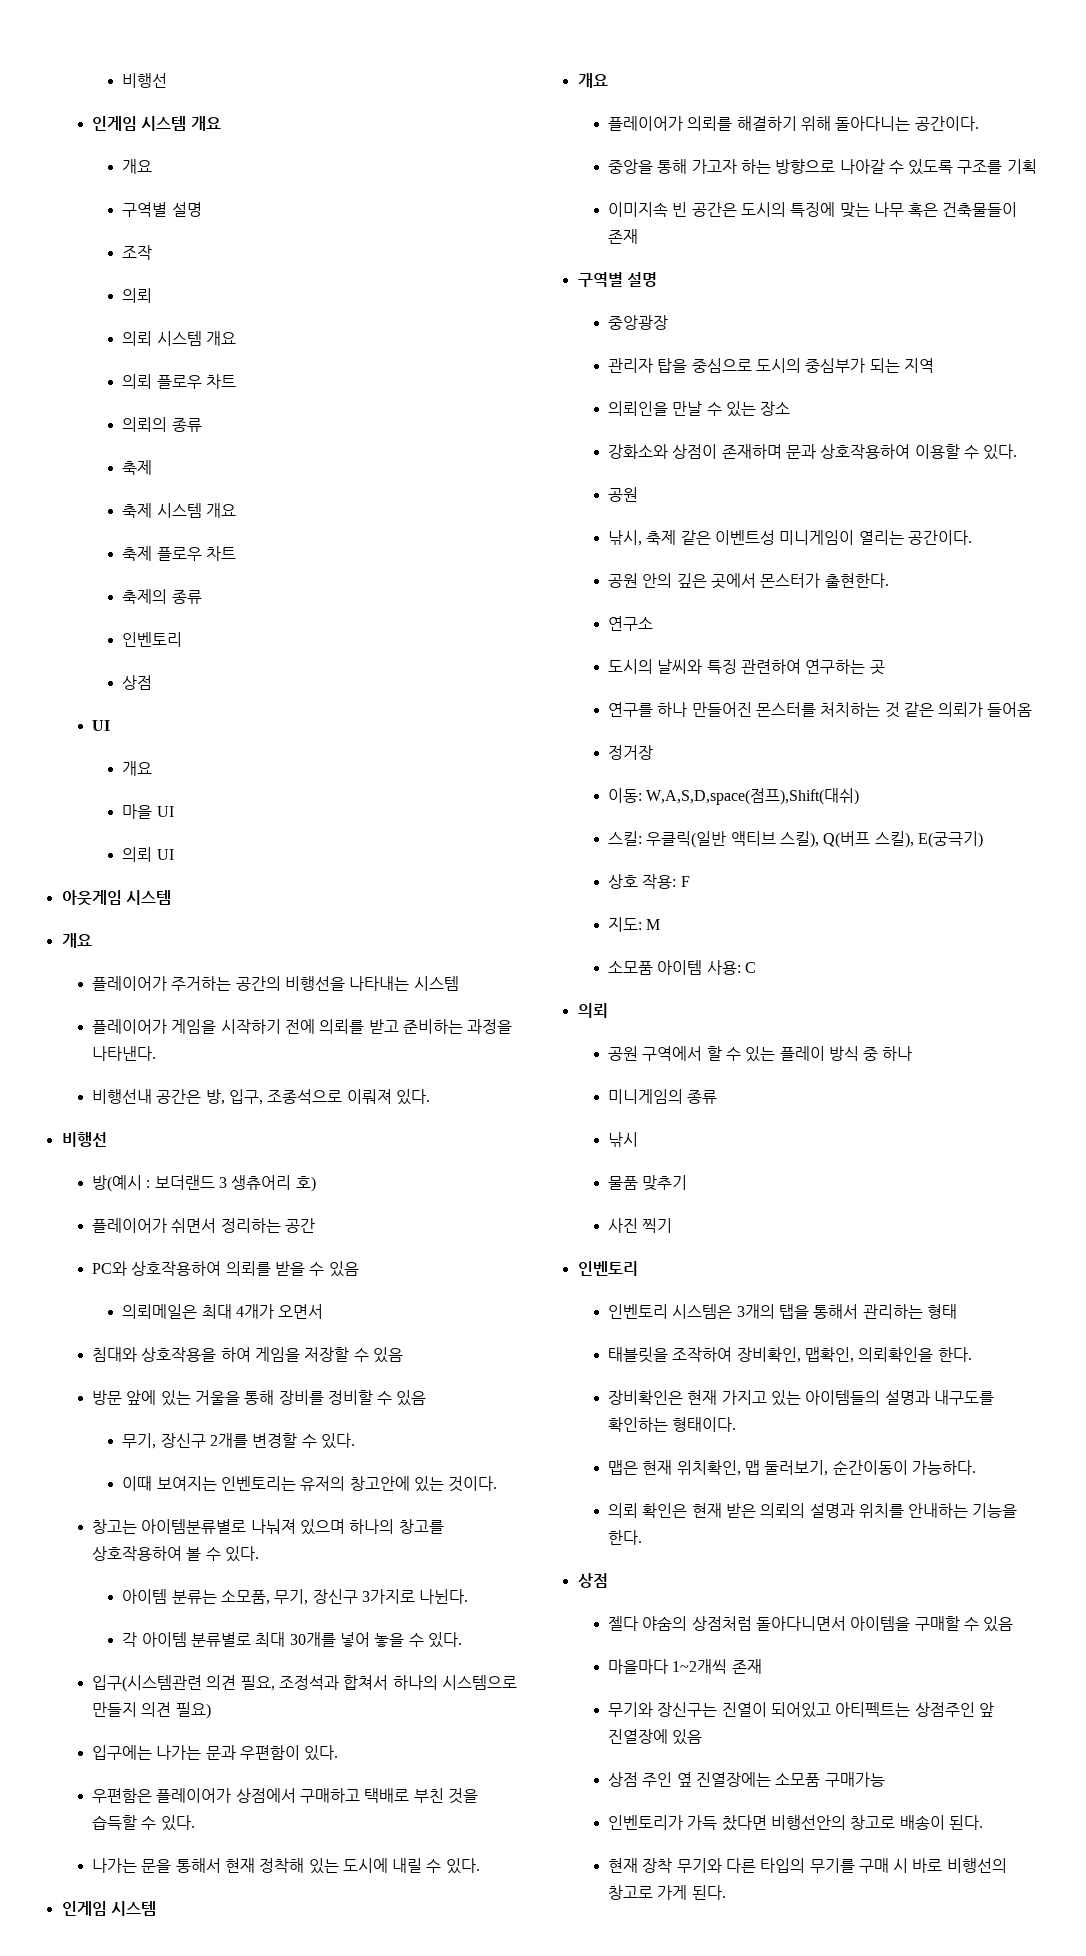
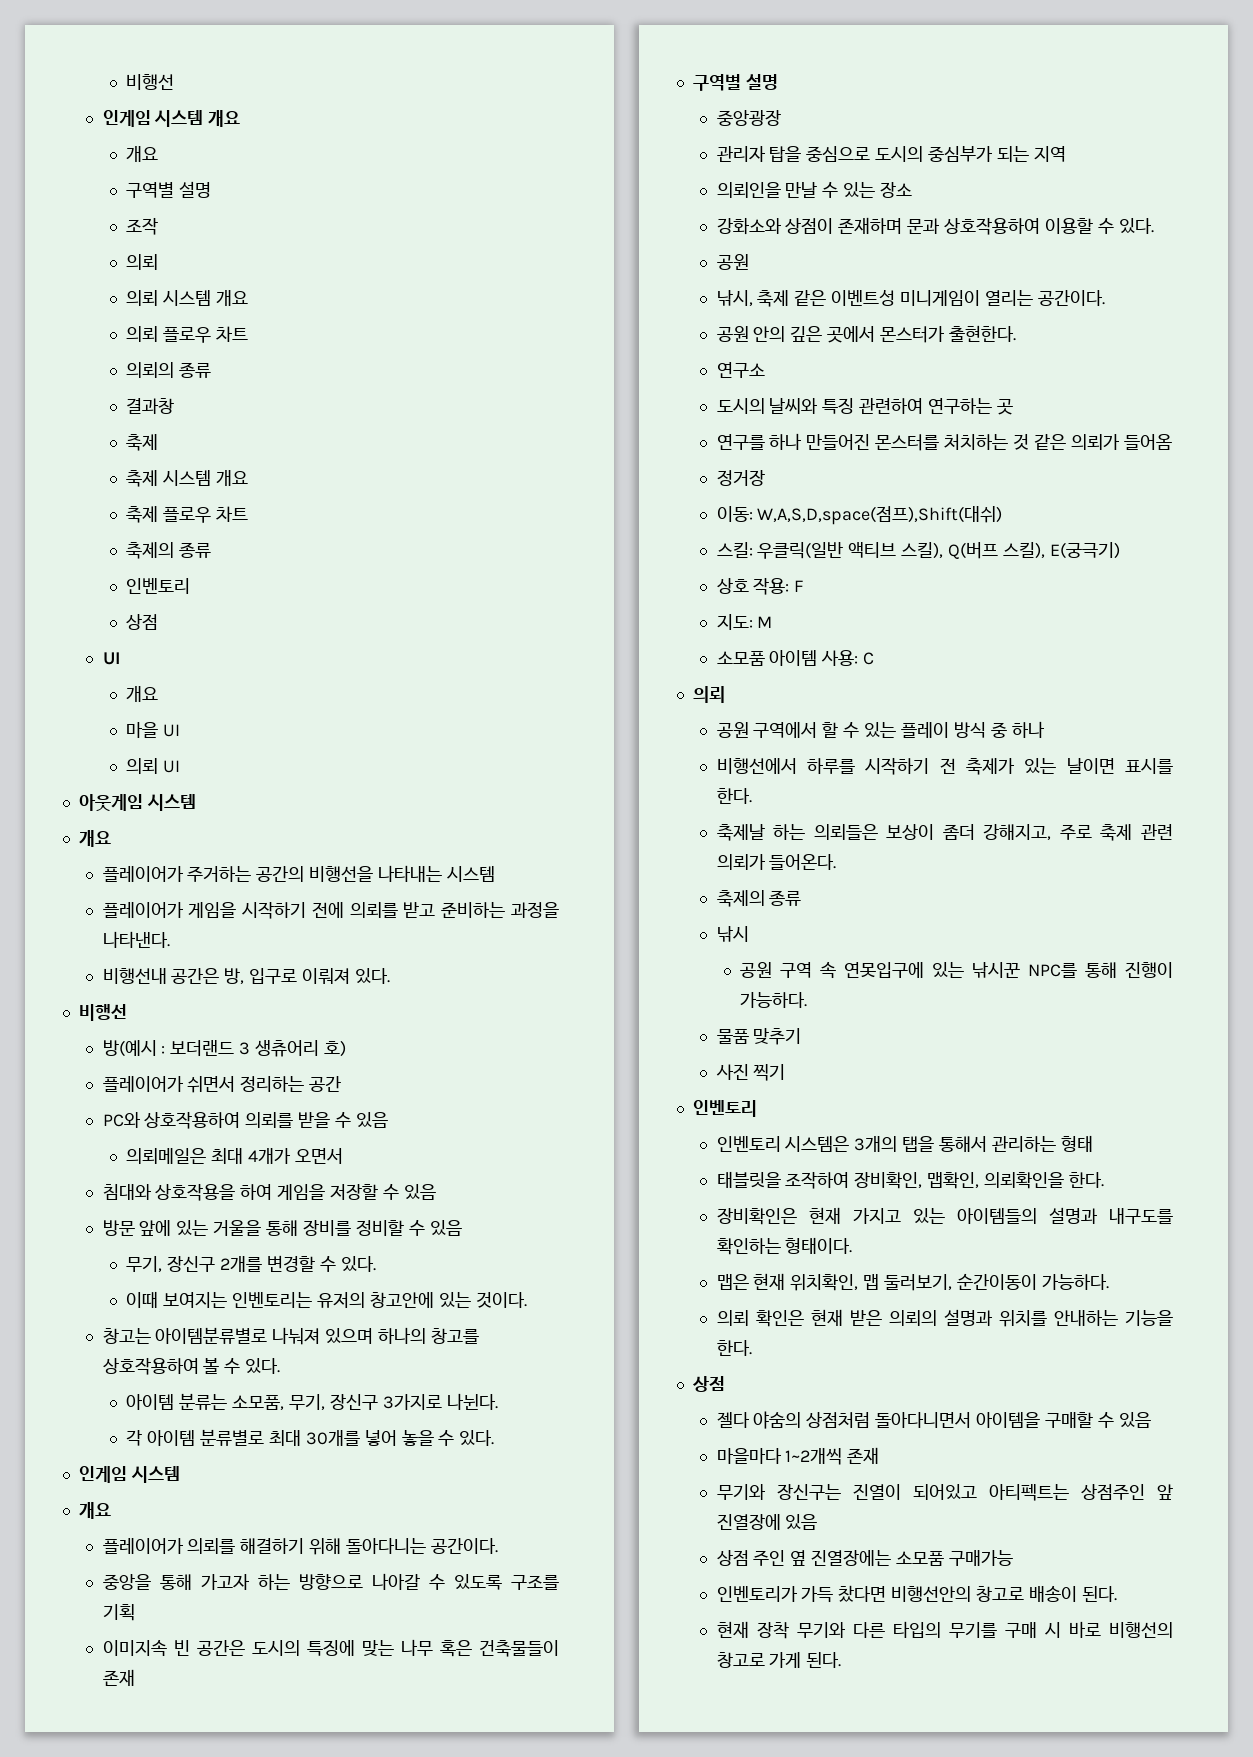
(202, 425) none -> [126,398,175,414] // 결과창
[228,1089,343,1105] 입구, 조종석으로 -> [249,968,298,984] 입구로
[91,1675,517,1692] [91,1702,211,1719] [91,1745,339,1761] [91,1788,478,1804] [91,1815,195,1831] [91,1858,480,1874] // 입구(시스템관련 의견 필요, 조정석과 합쳐서 하나의 시스템으로 만들지 의견 필요) // 입구에는 나가는 문과 우편함이 있다. // 우편함은 플레이어가 상점에서 구매하고 택배로 부친 것을 습득할 수 있다. // 나가는 문을 통해서 현재 정착해 있는 도시에 내릴 수 있다. -> (495, 1438) none
[607,1089,718,1104] [607,1132,638,1147] 미니게임의 종류 // 낚시 -> [716,757,1173,775] [716,788,752,804] [716,824,1173,841] [716,854,837,870] [716,890,802,907] [716,926,749,942] [740,962,1173,979] [740,992,808,1008] 비행선에서 하루를 시작하기 전 축제가 있는 날이면 표시를 한다. // 축제날 하는 의뢰들은 보상이 좀더 강해지고, 주로 축제 관련 의뢰가 들어온다. // 축제의 종류 // 낚시 // 공원 구역 속 연못입구에 있는 낚시꾼 NPC를 통해 진행이 가능하다.

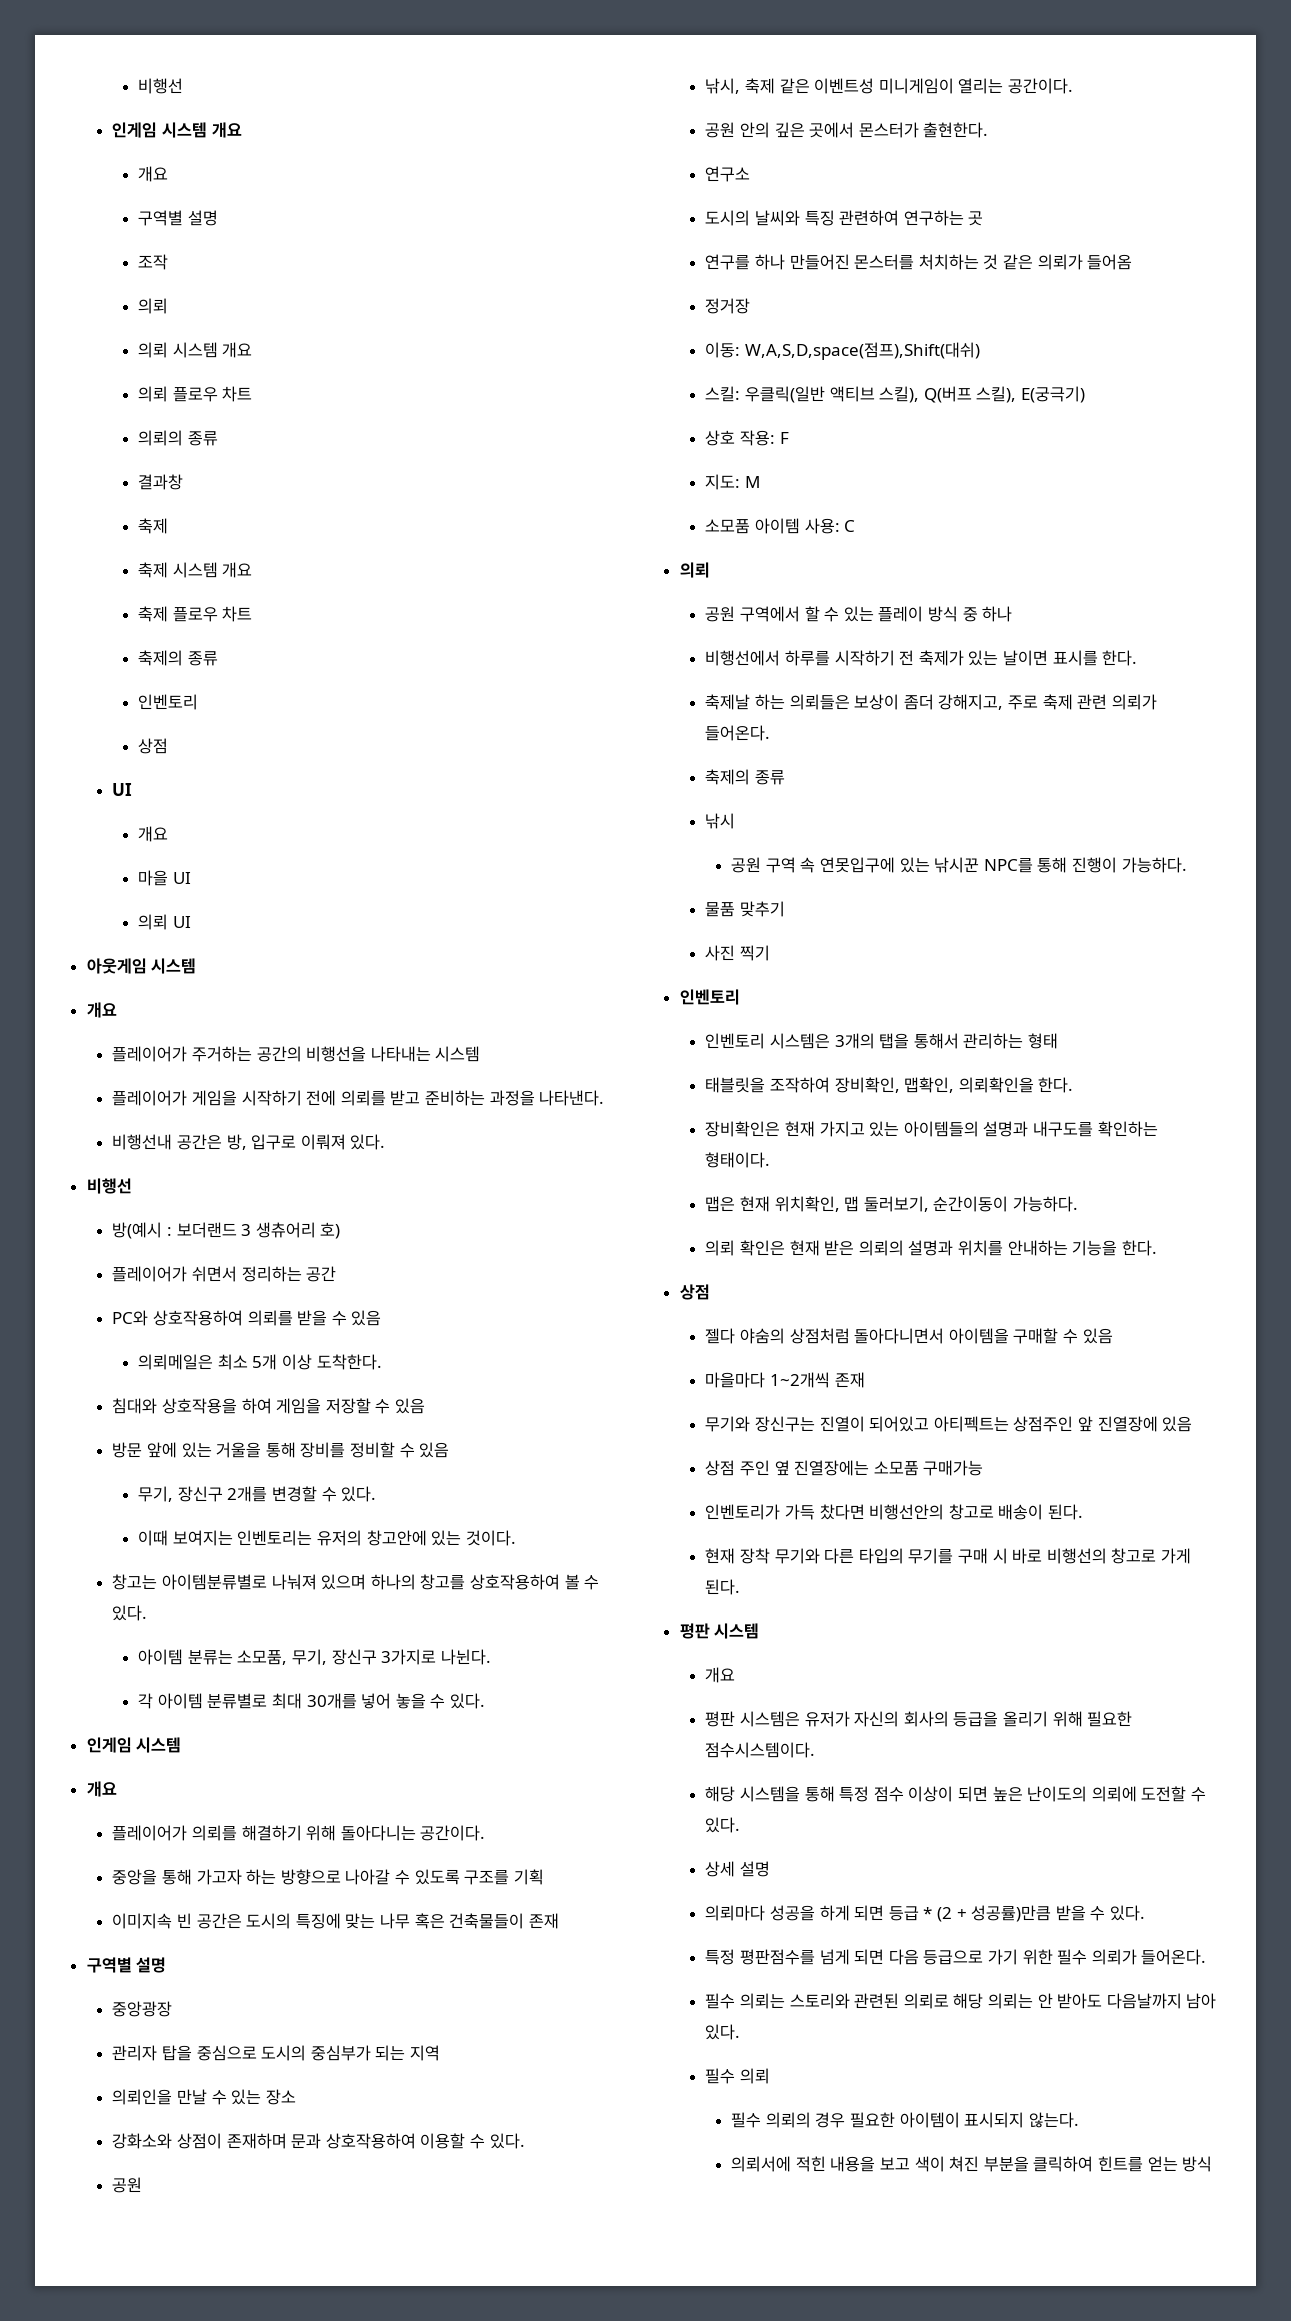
[211,1148,344,1164] 최대 4개가 오면서 -> [217,1354,382,1370] 최소 5개 이상 도착한다.
(842, 1660) none -> [679,1623,760,1639] [705,1667,736,1683] [705,1711,1133,1727] [705,1742,816,1758] [705,1786,1206,1802] [705,1817,741,1833] [705,1861,771,1877] [705,1905,1145,1922] [705,1949,1207,1965] [705,1993,1217,2009] [705,2024,741,2040] [705,2068,771,2084] [731,2112,1079,2128] [731,2156,1213,2172] // 평판 시스템 // 개요 // 평판 시스템은 유저가 자신의 회사의 등급을 올리기 위해 필요한 점수시스템이다. // 해당 시스템을 통해 특정 점수 이상이 되면 높은 난이도의 의뢰에 도전할 수 있다. // 상세 설명 // 의뢰마다 성공을 하게 되면 등급 * (2 + 성공률)만큼 받을 수 있다. // 특정 평판점수를 넘게 되면 다음 등급으로 가기 위한 필수 의뢰가 들어온다. // 필수 의뢰는 스토리와 관련된 의뢰로 해당 의뢰는 안 받아도 다음날까지 남아 있다. // 필수 의뢰 // 필수 의뢰의 경우 필요한 아이템이 표시되지 않는다. // 의뢰서에 적힌 내용을 보고 색이 쳐진 부분을 클릭하여 힌트를 얻는 방식

